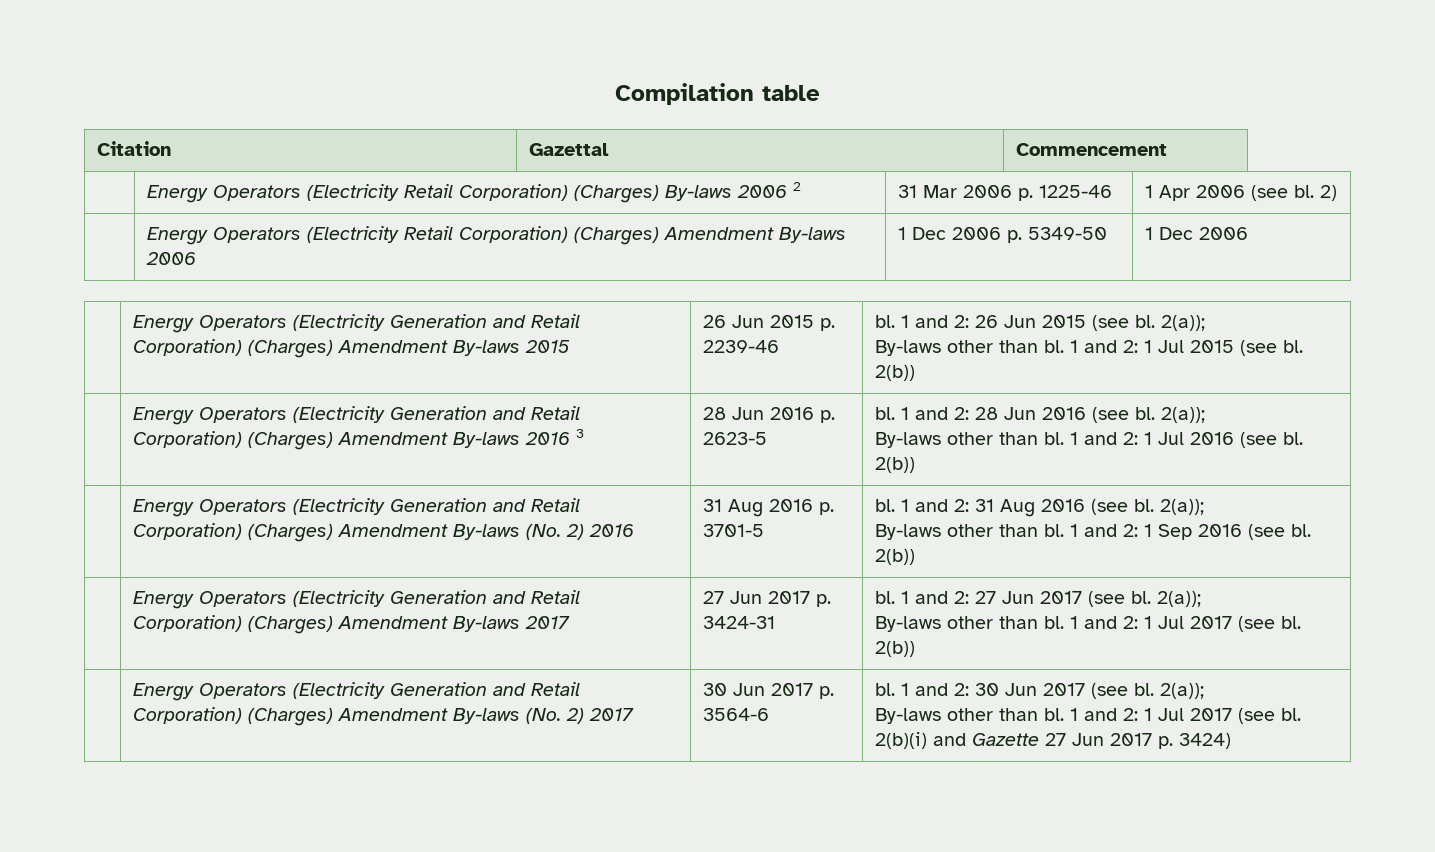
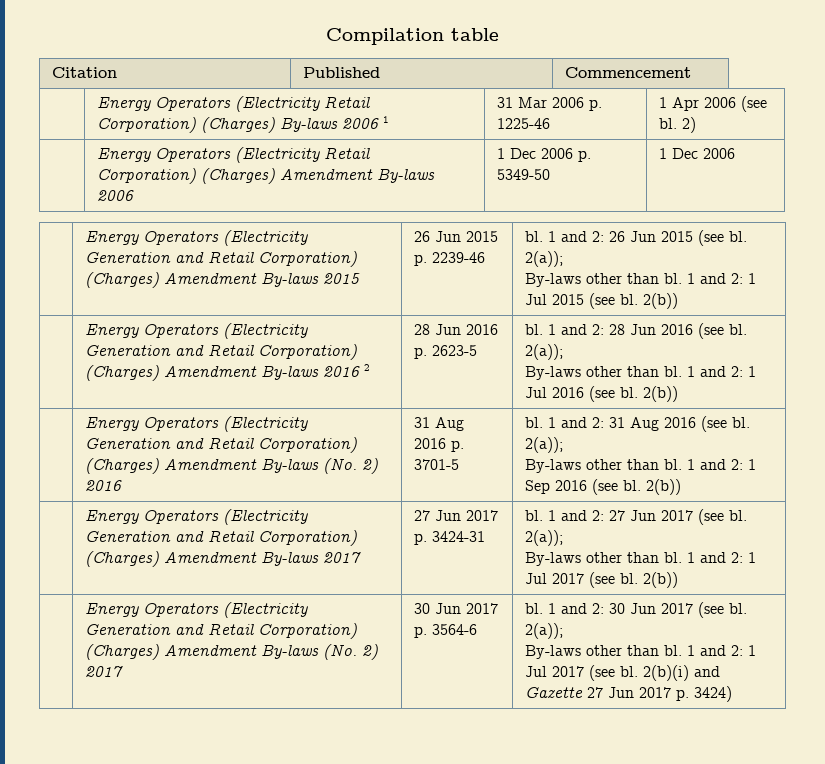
[528,143,609,156] Gazettal -> [302,67,380,78] Published
[792,182,801,191] 2 -> [382,116,389,123] 1
[575,429,584,438] 3 -> [363,364,370,371] 2

